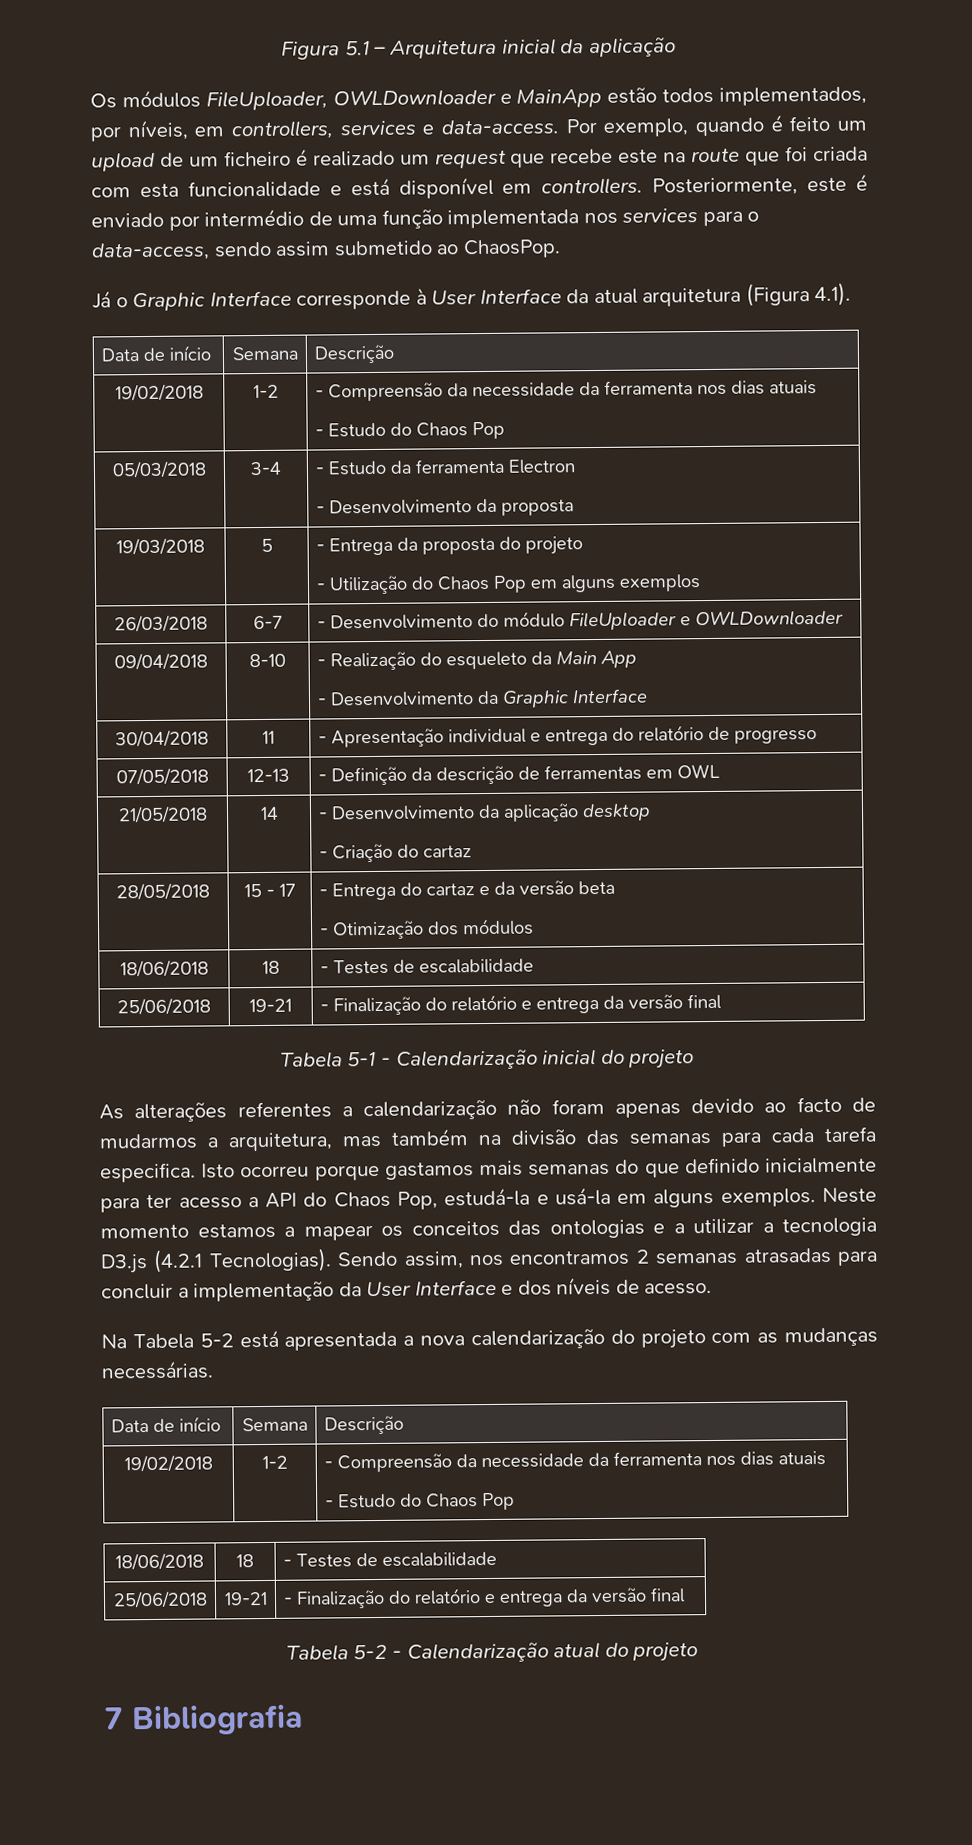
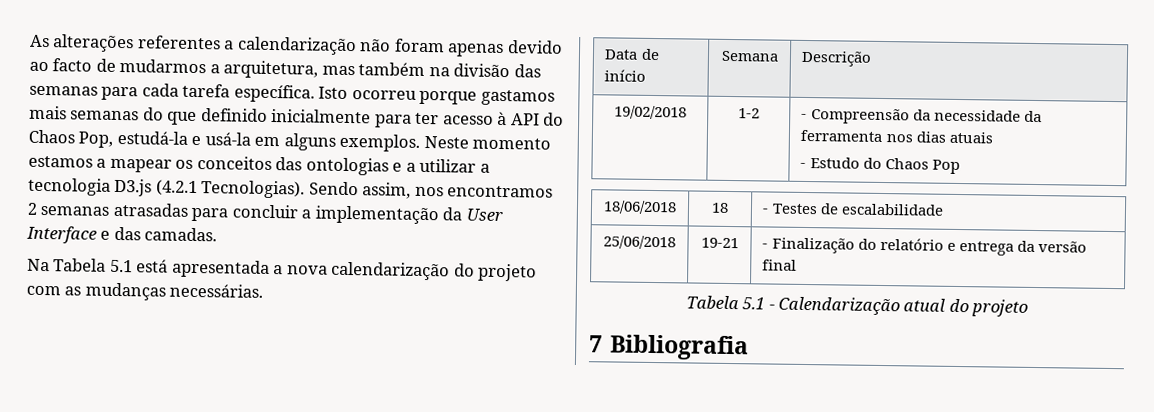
[281,37,676,60] [90,86,867,111] [90,114,867,142] [91,146,868,172] [91,173,868,199] [91,208,760,231] [91,239,561,261] [92,282,852,312] [100,345,211,362] [231,346,298,361] [313,344,395,364] [114,383,204,402] [252,384,279,399] [314,380,817,402] [314,421,505,440] [112,460,207,479] [250,461,282,476] [314,458,576,476] [315,498,574,516] [115,537,205,556] [260,538,273,552] [315,536,583,556] [315,574,701,595] [114,614,208,633] [252,615,283,630] [316,609,844,631] [114,652,208,671] [249,653,286,668] [316,650,637,671] [316,688,648,708] [115,729,209,748] [262,730,275,744] [317,725,817,748] [115,767,209,786] [247,768,290,783] [317,763,720,786] [117,805,208,824] [259,806,279,821] [318,803,651,822] [318,843,472,863] [116,882,210,901] [243,883,296,898] [318,880,615,901] [319,918,534,940] [119,959,209,978] [261,960,280,975] [319,958,534,975] [117,997,211,1016] [249,998,292,1013] [319,993,721,1016] [280,1049,695,1070] Figura 5.1 – Arquitetura inicial da aplicação // Os módulos FileUploader, OWLDownloader e MainApp estão todos implementados, por níveis, em controllers, services e data-access. Por exemplo, quando é feito um upload de um ficheiro é realizado um request que recebe este na route que foi criada com esta funcionalidade e está disponível em controllers. Posteriormente, este é enviado por intermédio de uma função implementada nos services para o data-access, sendo assim submetido ao ChaosPop. // Já o Graphic Interface corresponde à User Interface da atual arquitetura (Figura 4.1). // Data de início | Semana | Descrição // 19/02/2018 | 1-2 | - Compreensão da necessidade da ferramenta nos dias atuais // - Estudo do Chaos Pop // 05/03/2018 | 3-4 | - Estudo da ferramenta Electron // - Desenvolvimento da proposta // 19/03/2018 | 5 | - Entrega da proposta do projeto // - Utilização do Chaos Pop em alguns exemplos // 26/03/2018 | 6-7 | - Desenvolvimento do módulo FileUploader e OWLDownloader // 09/04/2018 | 8-10 | - Realização do esqueleto da Main App // - Desenvolvimento da Graphic Interface // 30/04/2018 | 11 | - Apresentação individual e entrega do relatório de progresso // 07/05/2018 | 12-13 | - Definição da descrição de ferramentas em OWL // 21/05/2018 | 14 | - Desenvolvimento da aplicação desktop // - Criação do cartaz // 28/05/2018 | 15 - 17 | - Entrega do cartaz e da versão beta // - Otimização dos módulos // 18/06/2018 | 18 | - Testes de escalabilidade // 25/06/2018 | 19-21 | - Finalização do relatório e entrega da versão final // Tabela 5-1 - Calendarização inicial do projeto // -> (30, 41) none
[100,1162,196,1183] especifica. -> [233,84,315,103] específica.
[247,1197,259,1208] a -> [497,111,508,126] à
[517,1276,713,1296] dos níveis de acesso. -> [113,226,218,242] das camadas.
[199,1333,234,1348] 5-2 -> [109,259,133,273] 5.1
[353,1644,388,1660] 5-2 -> [742,297,766,310] 5.1

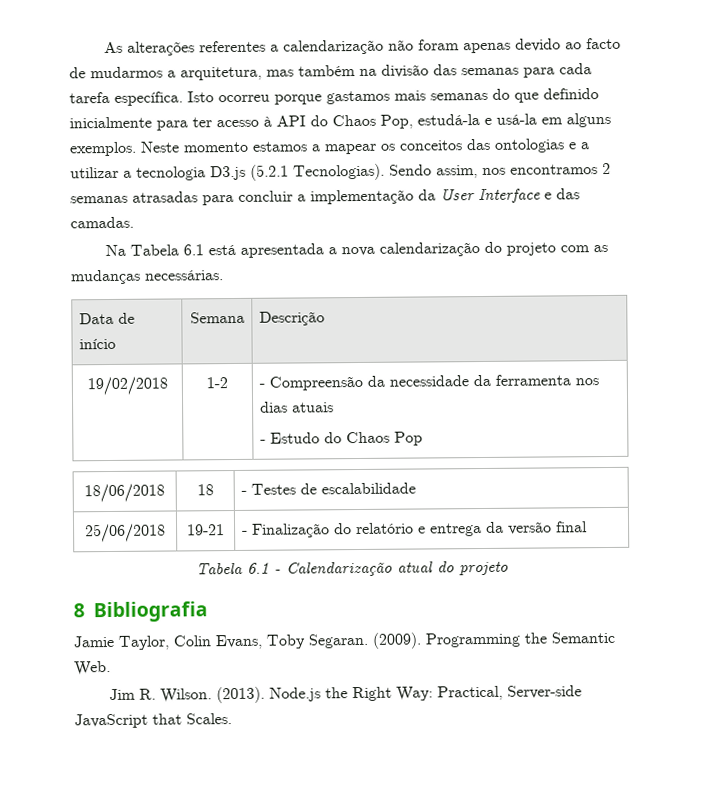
[155,179,198,197] (4.2.1 -> [250,164,289,181] (5.2.1
[109,259,133,273] 5.1 -> [183,244,205,256] 6.1
[742,297,766,310] 5.1 -> [246,562,269,574] 6.1
[589,335,603,353] 7 -> [73,603,85,618] 8
(750, 347) none -> [73,631,615,650] [74,661,111,676] [109,685,583,704] [74,713,232,729] // Jamie Taylor, Colin Evans, Toby Segaran. (2009). Programming the Semantic Web. // Jim R. Wilson. (2013). Node.js the Right Way: Practical, Server-side JavaScript that Scales.

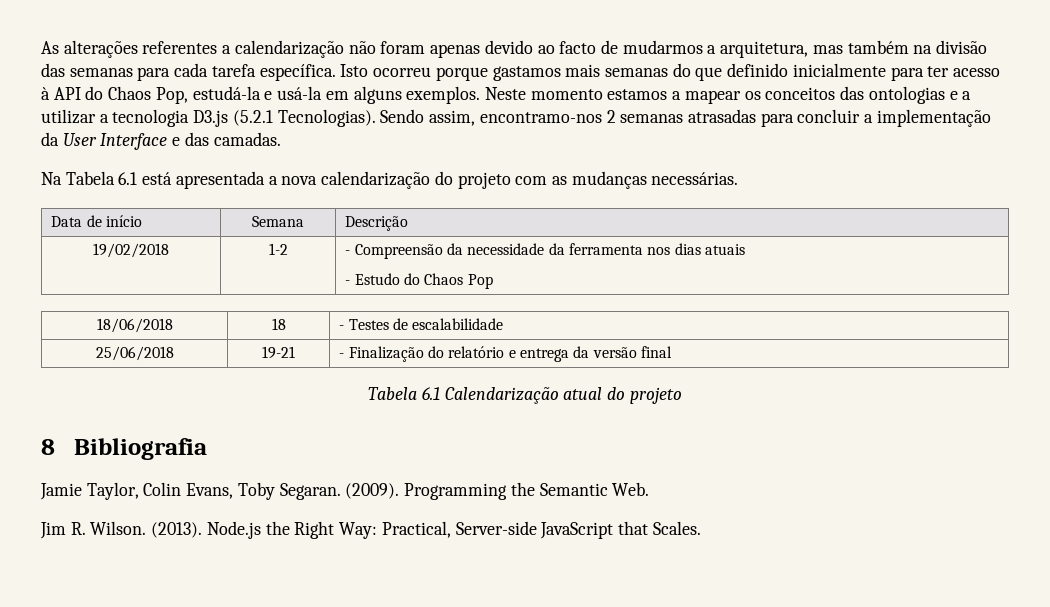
[482,164,598,175] nos encontramos -> [479,112,602,123] encontramo-nos
[273,569,281,574] - -> (440, 393) none

